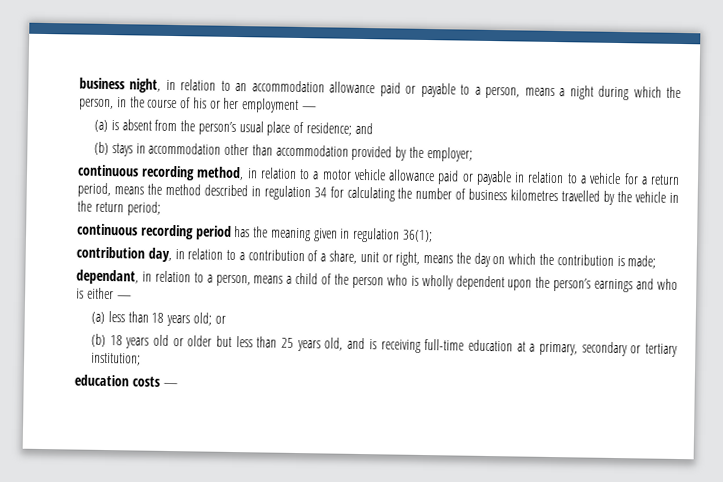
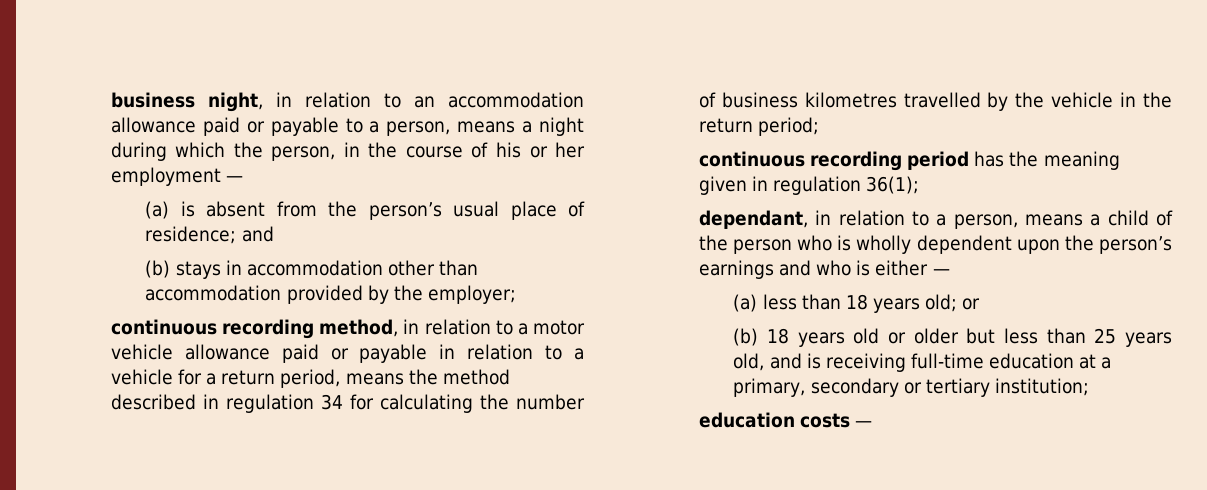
[75,246,657,269] // contribution day, in relation to a contribution of a share, unit or right, means the day on which the contribution is made; -> (920, 185) none

